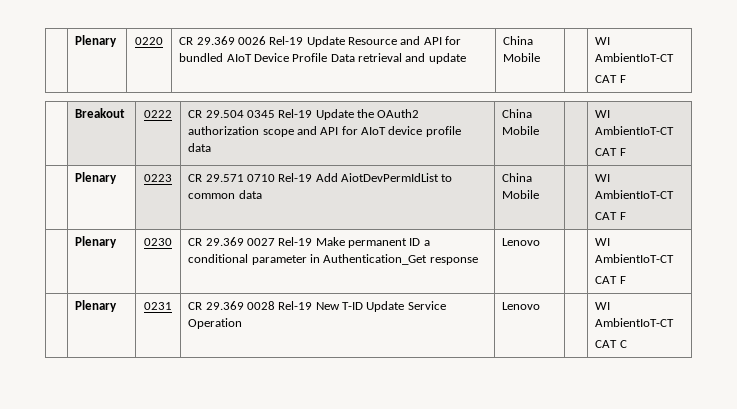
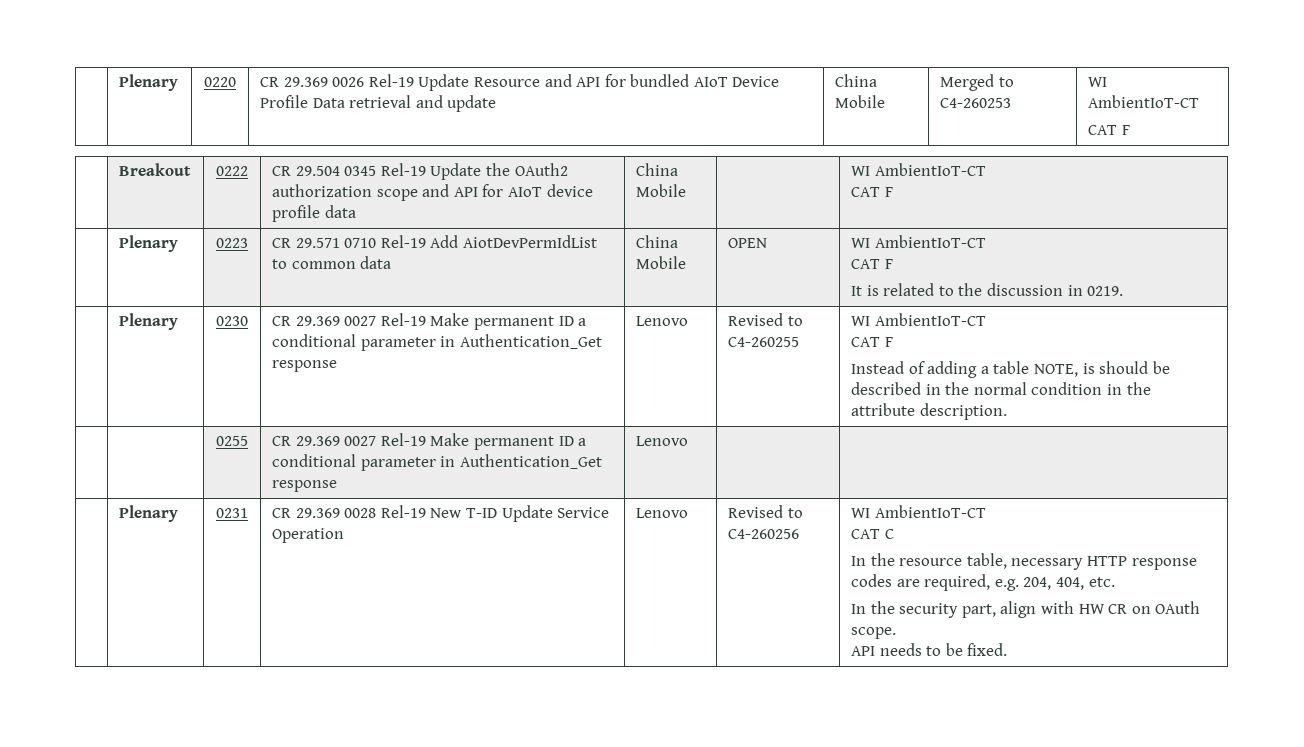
(541, 57) none -> [939,74,1014,91] [939,98,1011,108] Merged to C4-260253
[595,174,611,182] [595,190,675,199] [595,212,626,220] | WI AmbientIoT-CT // CAT F -> [727,238,767,248] [850,235,986,248] [850,259,893,269] [850,283,1124,296] OPEN | WI AmbientIoT-CT // CAT F // It is related to the discussion in 0219.
[595,238,611,246] [595,254,675,263] [595,276,626,284] | WI AmbientIoT-CT // CAT F -> [727,313,803,326] [727,337,799,347] [850,313,986,326] [850,337,893,347] [850,361,1170,378] [850,382,1151,395] [850,403,1007,420] [216,436,248,446] [271,433,587,450] [271,454,602,471] [271,480,337,492] [635,436,688,446] Revised to C4-260255 | WI AmbientIoT-CT // CAT F // Instead of adding a table NOTE, is should be described in the normal condition in the attribute description. // | | 0255 | CR 29.369 0027 Rel-19 Make permanent ID a conditional parameter in Authentication_Get response | Lenovo | |
(541, 306) none -> [727,505,803,518] [727,529,799,539] Revised to C4-260256
(627, 344) none -> [850,553,1197,570] [850,574,1115,591] [850,601,1201,618] [850,627,896,639] [850,643,1008,656] // In the resource table, necessary HTTP response codes are required, e.g. 204, 404, etc. // In the security part, align with HW CR on OAuth scope. // API needs to be fixed.

